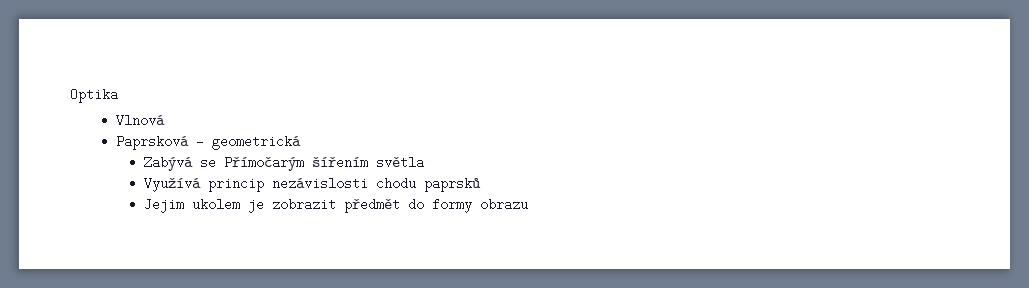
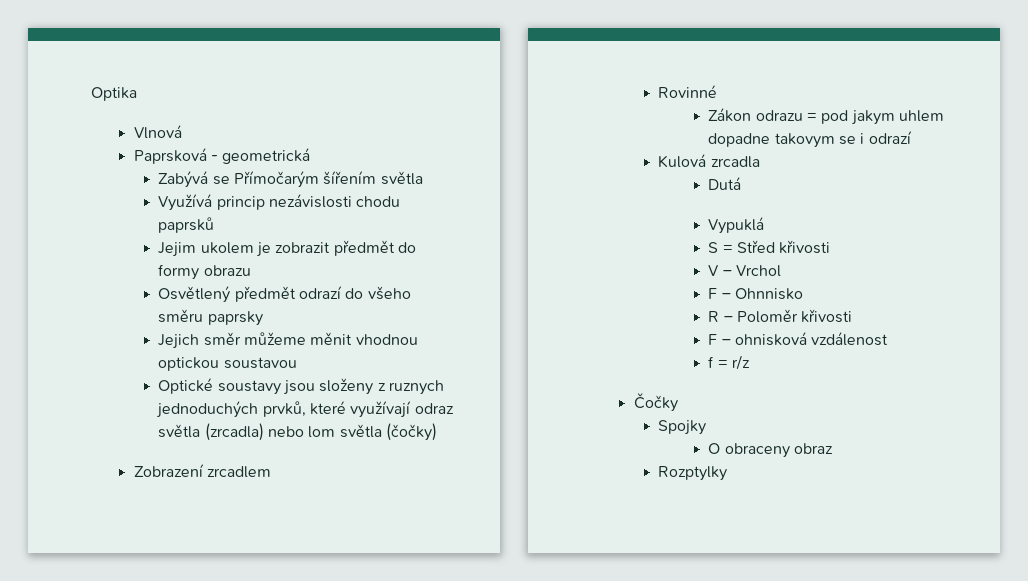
(529, 204) none -> [158,286,411,303] [158,309,263,326] [158,332,418,349] [158,357,297,371] [158,378,445,395] [156,401,454,418] [158,423,438,441] [133,464,271,478] [658,85,718,98] [708,108,944,125] [708,131,912,148] [658,154,760,168] [708,177,742,190] [708,217,765,234] [708,240,831,254] [708,265,781,277] [708,288,803,300] [708,309,853,323] [708,332,889,346] [708,355,750,370] [633,393,678,412] [658,420,707,435] [708,443,833,458] [658,466,728,481] // Osvětlený předmět odrazí do všeho směru paprsky // Jejich směr můžeme měnit vhodnou optickou soustavou // Optické soustavy jsou složeny z ruznych jednoduchých prvků, které využívají odraz světla (zrcadla) nebo lom světla (čočky) // Zobrazení zrcadlem // Rovinné // Zákon odrazu = pod jakym uhlem dopadne takovym se i odrazí // Kulová zrcadla // Dutá // Vypuklá // S = Střed křivosti // V – Vrchol // F – Ohnnisko // R – Poloměr křivosti // F – ohnisková vzdálenost // f = r/z // Čočky // Spojky // O obraceny obraz // Rozptylky

